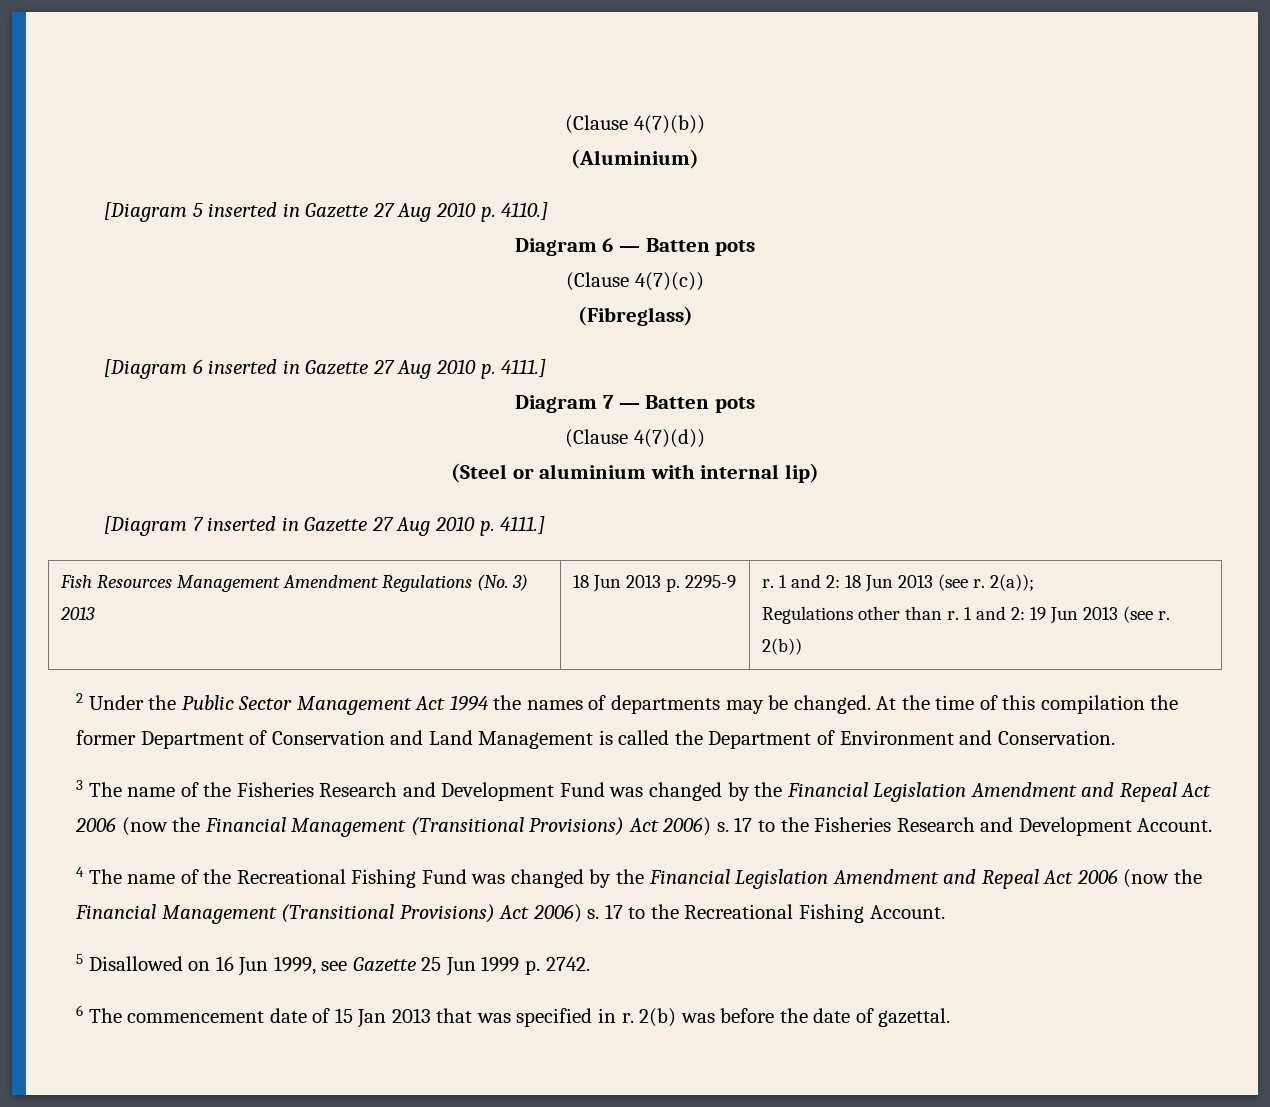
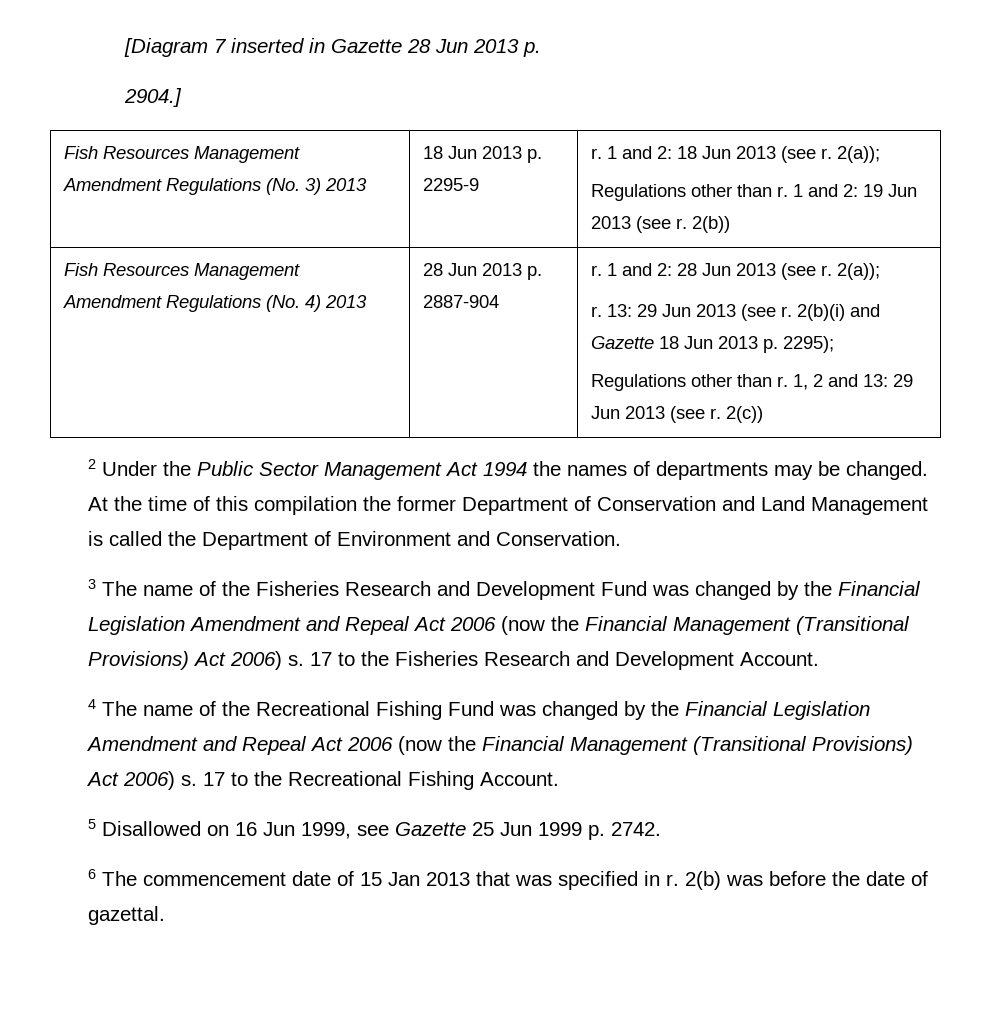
[565,115,705,134] [571,149,699,169] [104,202,549,222] [514,238,756,256] [566,272,704,291] [577,306,693,326] [104,359,547,379] [515,395,755,413] [565,429,705,448] [451,463,819,483] (Clause 4(7)(b)) // (Aluminium) // [Diagram 5 inserted in Gazette 27 Aug 2010 p. 4110.] // Diagram 6 — Batten pots // (Clause 4(7)(c)) // (Fibreglass) // [Diagram 6 inserted in Gazette 27 Aug 2010 p. 4111.] // Diagram 7 — Batten pots // (Clause 4(7)(d)) // (Steel or aluminium with internal lip) // -> (124, 47) none
[371,516,546,536] 27 Aug 2010 p. 4111.] -> [407,39,542,57] [124,88,183,107] 28 Jun 2013 p. // 2904.]
(803, 646) none -> [63,263,300,280] [62,295,367,312] [422,263,542,280] [422,295,499,308] [590,263,880,280] [590,304,880,321] [590,336,834,353] [590,374,913,391] [590,406,763,423] // Fish Resources Management Amendment Regulations (No. 4) 2013 | 28 Jun 2013 p. 2887-904 | r. 1 and 2: 28 Jun 2013 (see r. 2(a)); // r. 13: 29 Jun 2013 (see r. 2(b)(i) and Gazette 18 Jun 2013 p. 2295); // Regulations other than r. 1, 2 and 13: 29 Jun 2013 (see r. 2(c))

